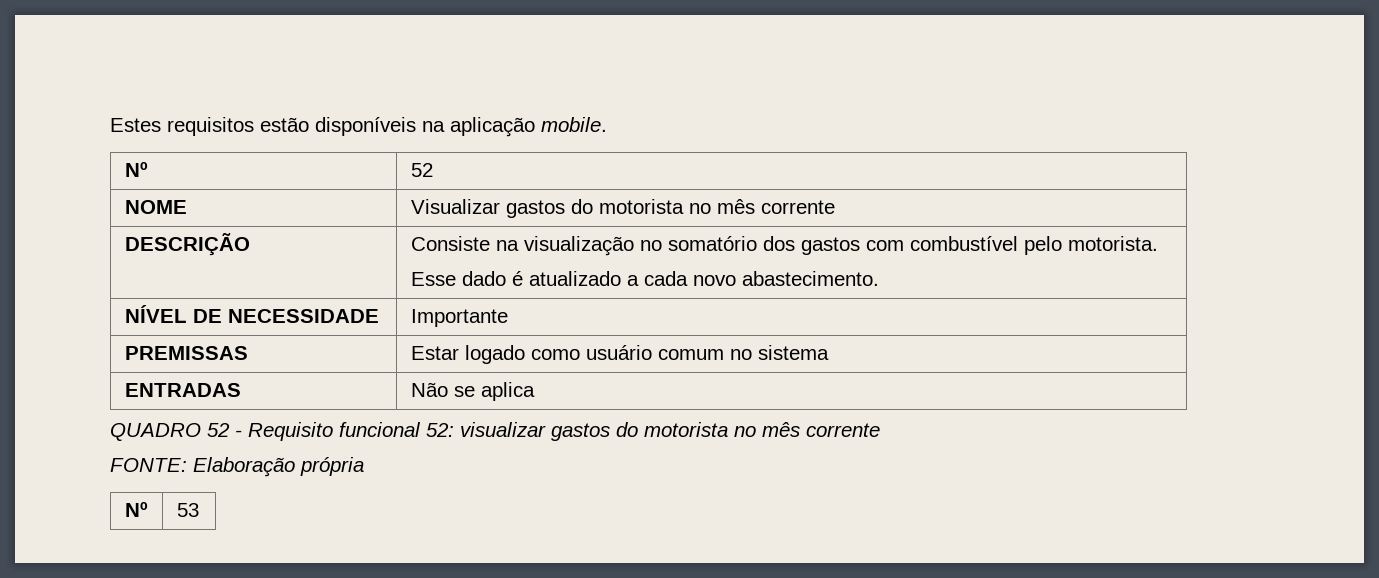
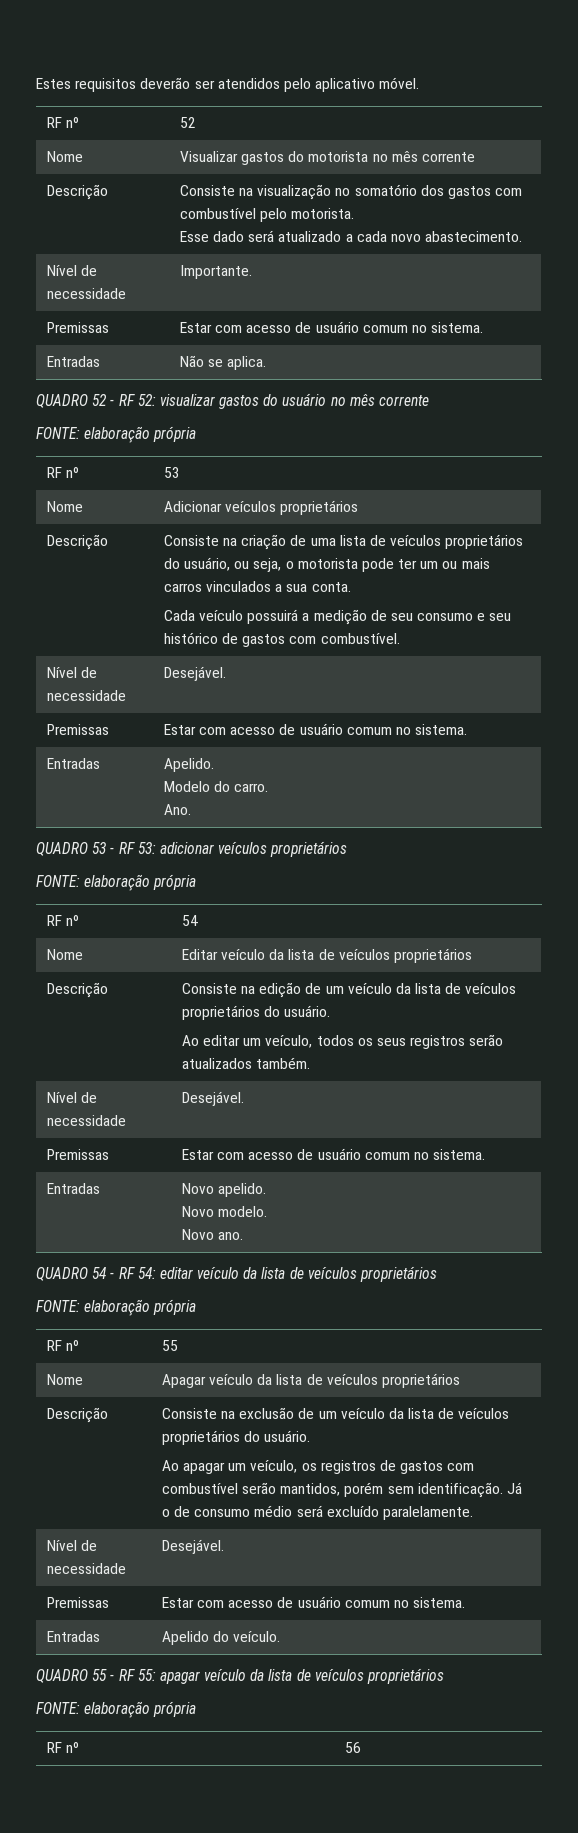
[260,117,607,137] [124,162,148,177] estão disponíveis na aplicação mobile. // Nº -> [140,77,420,92] [46,117,79,128] deverão ser atendidos pelo aplicativo móvel. // RF nº
[124,200,187,214] NOME -> [46,151,83,162] Nome
[124,233,250,256] DESCRIÇÃO -> [46,184,108,200] Descrição
[511,271,523,286] é -> [248,230,275,242] será
[124,305,379,323] [410,309,508,327] [124,346,248,360] [410,345,829,364] [124,383,241,397] NÍVEL DE NECESSIDADE | Importante // PREMISSAS | Estar logado como usuário comum no sistema // ENTRADAS -> [46,265,97,276] [46,288,126,299] [179,265,252,279] [46,322,109,333] [179,321,484,333] [46,356,100,367] Nível de necessidade | Importante. // Premissas | Estar com acesso de usuário comum no sistema. // Entradas
[480,382,535,401] aplica -> [227,356,267,370] aplica.
[248,422,421,441] Requisito funcional -> [118,394,135,406] RF
[644,422,728,437] motorista -> [282,393,327,406] usuário
[193,457,364,477] [124,502,148,517] [176,503,199,517] Elaboração própria // Nº | 53 -> [84,426,197,443] [46,467,79,478] [163,467,180,478] [46,501,83,512] [163,500,359,515] [46,534,108,550] [163,534,524,550] [163,557,490,572] [163,581,351,592] [163,609,512,625] [163,632,400,647] [46,667,97,678] [46,690,126,701] [163,666,226,681] [46,724,109,735] [163,723,468,735] [46,758,100,769] [163,758,214,772] [163,781,269,792] [163,804,191,815] [36,841,348,857] [36,874,197,891] [46,915,79,926] [181,915,198,926] [46,949,83,960] [181,948,472,963] [46,982,108,998] [181,982,517,998] [181,1005,331,1020] [181,1034,504,1049] [181,1057,310,1069] [46,1092,97,1103] [46,1115,126,1126] [181,1091,244,1106] [46,1149,109,1160] [181,1148,486,1160] [46,1183,100,1194] [181,1183,266,1197] [181,1206,267,1217] [181,1229,243,1240] [36,1266,438,1282] [36,1299,197,1316] [46,1340,79,1351] [161,1340,178,1351] [46,1374,83,1385] [161,1373,460,1388] [46,1407,108,1423] [161,1407,510,1419] [161,1430,311,1445] [161,1460,475,1474] [161,1482,522,1498] [161,1505,473,1520] [46,1540,97,1551] [46,1563,126,1574] [161,1539,224,1554] [46,1597,109,1608] [161,1596,466,1608] [46,1631,100,1642] [161,1631,281,1645] [36,1668,445,1684] [36,1701,197,1718] [46,1742,79,1753] [344,1742,361,1753] elaboração própria // RF nº | 53 // Nome | Adicionar veículos proprietários // Descrição | Consiste na criação de uma lista de veículos proprietários do usuário, ou seja, o motorista pode ter um ou mais carros vinculados a sua conta. // Cada veículo possuirá a medição de seu consumo e seu histórico de gastos com combustível. // Nível de necessidade | Desejável. // Premissas | Estar com acesso de usuário comum no sistema. // Entradas | Apelido. // Modelo do carro. // Ano. // QUADRO 53 - RF 53: adicionar veículos proprietários // FONTE: elaboração própria // RF nº | 54 // Nome | Editar veículo da lista de veículos proprietários // Descrição | Consiste na edição de um veículo da lista de veículos proprietários do usuário. // Ao editar um veículo, todos os seus registros serão atualizados também. // Nível de necessidade | Desejável. // Premissas | Estar com acesso de usuário comum no sistema. // Entradas | Novo apelido. // Novo modelo. // Novo ano. // QUADRO 54 - RF 54: editar veículo da lista de veículos proprietários // FONTE: elaboração própria // RF nº | 55 // Nome | Apagar veículo da lista de veículos proprietários // Descrição | Consiste na exclusão de um veículo da lista de veículos proprietários do usuário. // Ao apagar um veículo, os registros de gastos com combustível serão mantidos, porém sem identificação. Já o de consumo médio será excluído paralelamente. // Nível de necessidade | Desejável. // Premissas | Estar com acesso de usuário comum no sistema. // Entradas | Apelido do veículo. // QUADRO 55 - RF 55: apagar veículo da lista de veículos proprietários // FONTE: elaboração própria // RF nº | 56

